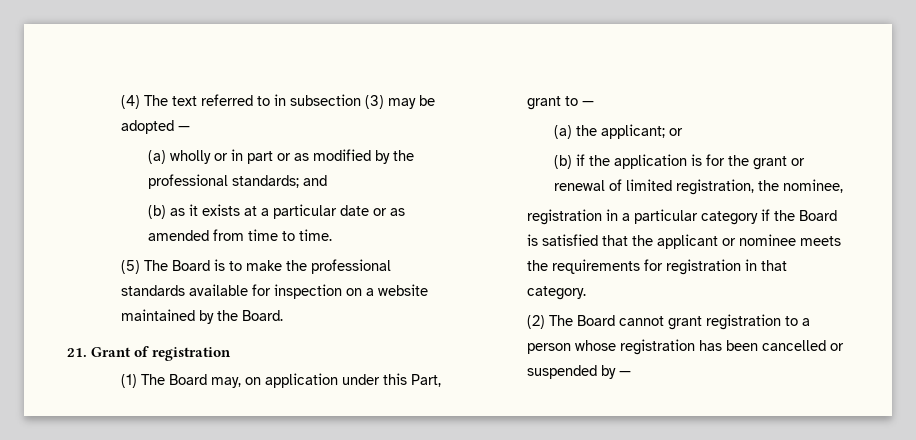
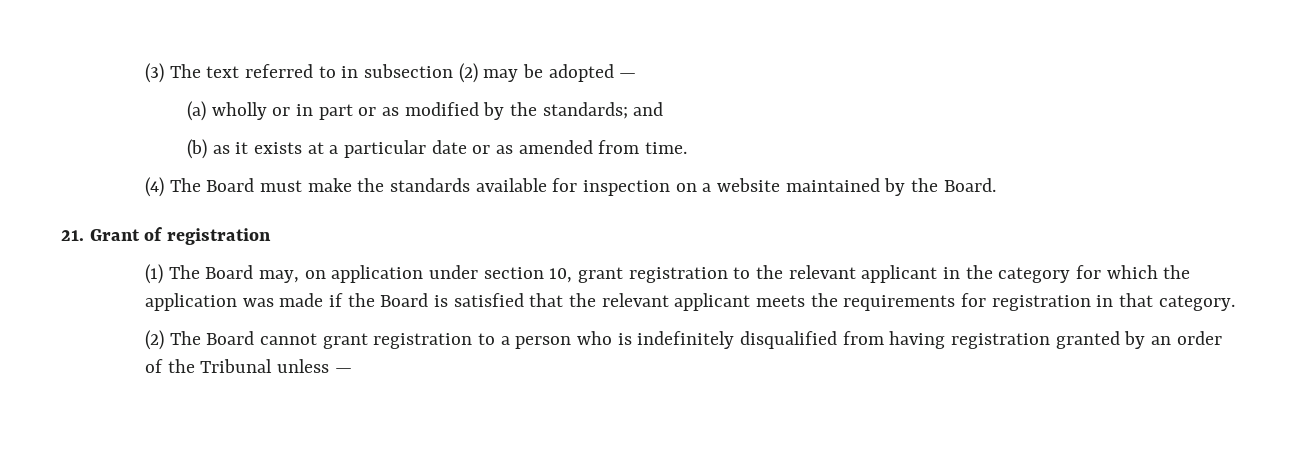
[120,95,140,109] (4) -> [144,63,164,83] (3)
[364,95,384,109] (3) -> [458,63,478,83] (2)
[147,174,228,189] professional -> (538, 109) none
[247,229,295,241] time to -> (640, 147) none
[120,259,242,274] (5) The Board is to -> [144,177,303,197] (4) The Board must
[310,259,391,274] professional -> (385, 185) none
[382,373,441,387] [526,96,594,110] [553,124,683,139] [553,154,805,170] [553,179,843,195] [526,209,758,225] this Part, grant to — // (a) the applicant; or // (b) if the application is for the grant or renewal of limited registration, the nominee, // registration in a particular category -> [483,265,1191,283] [144,293,324,311] section 10, grant registration to the relevant applicant in the category for which the application was made
[656,234,796,249] applicant or nominee -> [601,293,751,311] relevant applicant
[574,339,844,355] [526,365,616,379] whose registration has been cancelled or suspended by -> [577,331,1222,349] [144,359,330,373] who is indefinitely disqualified from having registration granted by an order of the Tribunal unless

